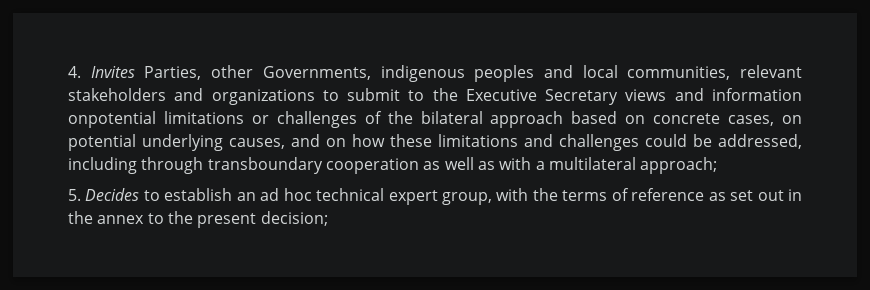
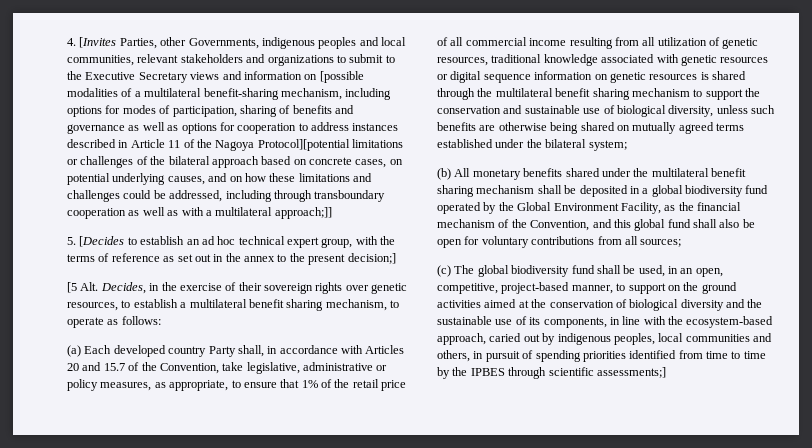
[90,66,135,78] Invites -> [79,37,117,48] [Invites
[68,111,156,128] onpotential -> [304,71,364,83] [67,88,392,100] [67,105,354,117] [67,122,399,134] [67,139,350,151] on [possible modalities of a multilateral benefit-sharing mechanism, including options for modes of participation, sharing of benefits and governance as well as options for cooperation to address instances described in Article 11 of the Nagoya Protocol][potential
[640,157,718,174] approach; -> [274,207,332,219] approach;]]
[85,188,140,201] Decides -> [79,236,125,247] [Decides
[260,211,328,226] decision; -> [347,253,396,264] [67,282,408,294] [67,299,399,311] [67,316,161,328] [67,345,405,357] [67,362,388,374] [67,379,407,391] [437,37,759,49] [437,54,769,66] [437,71,746,83] [437,88,760,100] [437,105,775,117] [437,122,744,134] [437,139,627,151] [437,168,746,180] [437,185,769,197] [437,202,741,214] [437,219,755,231] [437,236,682,248] [437,265,723,277] [437,282,737,294] [437,299,763,311] [437,316,774,328] [437,333,772,345] [437,350,766,362] [437,367,666,379] decision;] // [5 Alt. Decides, in the exercise of their sovereign rights over genetic resources, to establish a multilateral benefit sharing mechanism, to operate as follows: // (a) Each developed country Party shall, in accordance with Articles 20 and 15.7 of the Convention, take legislative, administrative or policy measures, as appropriate, to ensure that 1% of the retail price of all commercial income resulting from all utilization of genetic resources, traditional knowledge associated with genetic resources or digital sequence information on genetic resources is shared through the multilateral benefit sharing mechanism to support the conservation and sustainable use of biological diversity, unless such benefits are otherwise being shared on mutually agreed terms established under the bilateral system; // (b) All monetary benefits shared under the multilateral benefit sharing mechanism shall be deposited in a global biodiversity fund operated by the Global Environment Facility, as the financial mechanism of the Convention, and this global fund shall also be open for voluntary contributions from all sources; // (c) The global biodiversity fund shall be used, in an open, competitive, project-based manner, to support on the ground activities aimed at the conservation of biological diversity and the sustainable use of its components, in line with the ecosystem-based approach, caried out by indigenous peoples, local communities and others, in pursuit of spending priorities identified from time to time by the IPBES through scientific assessments;]

